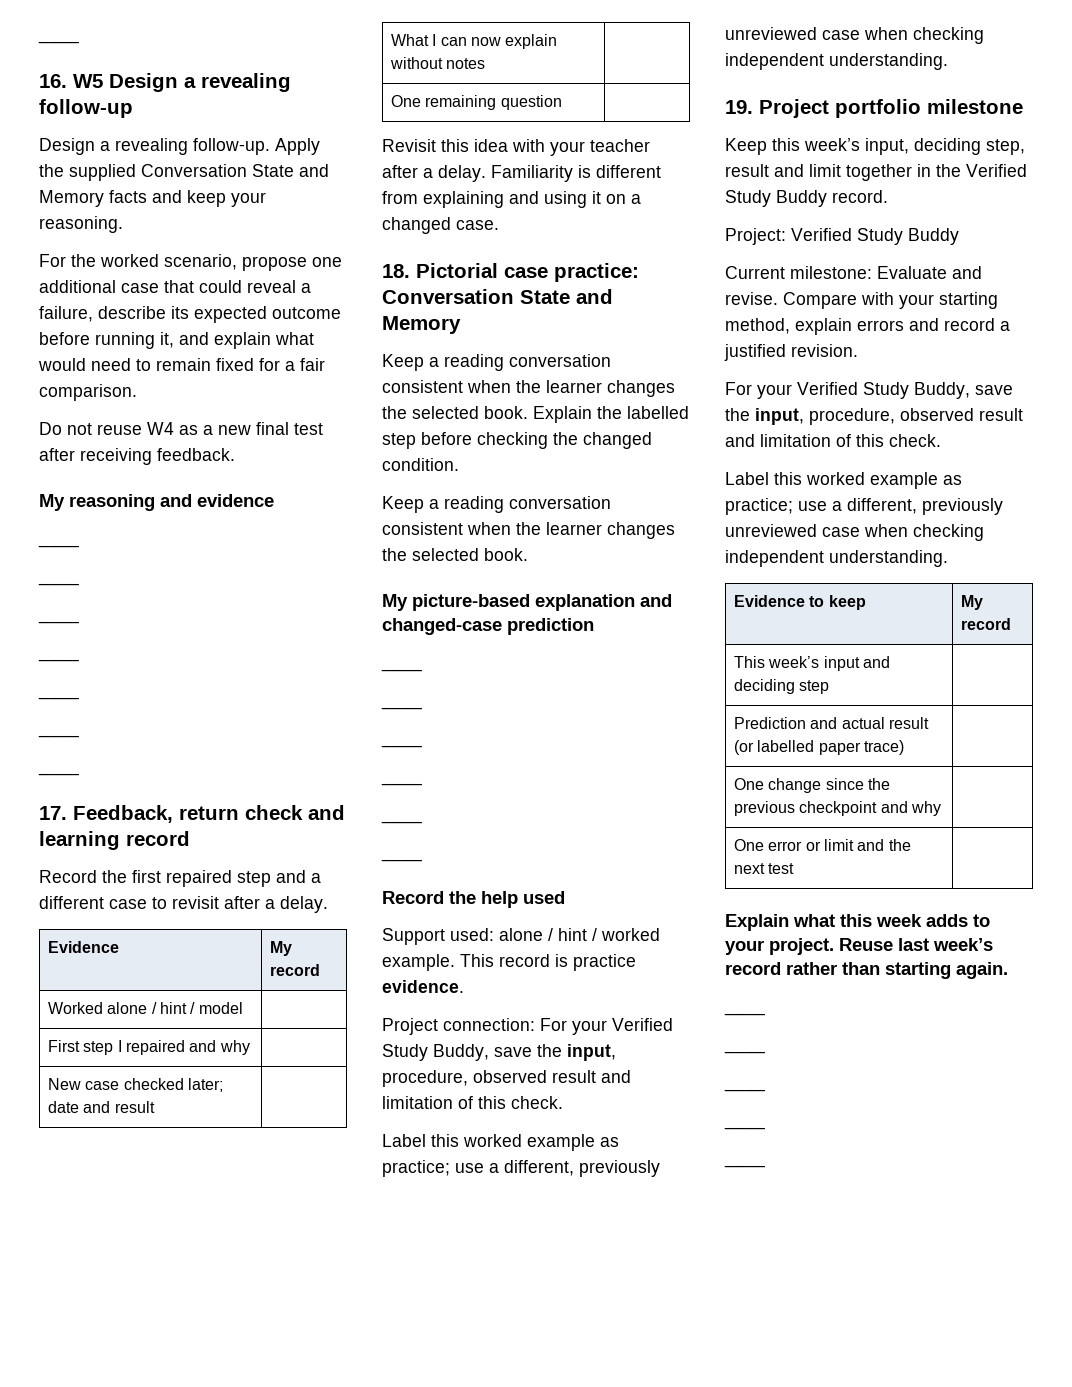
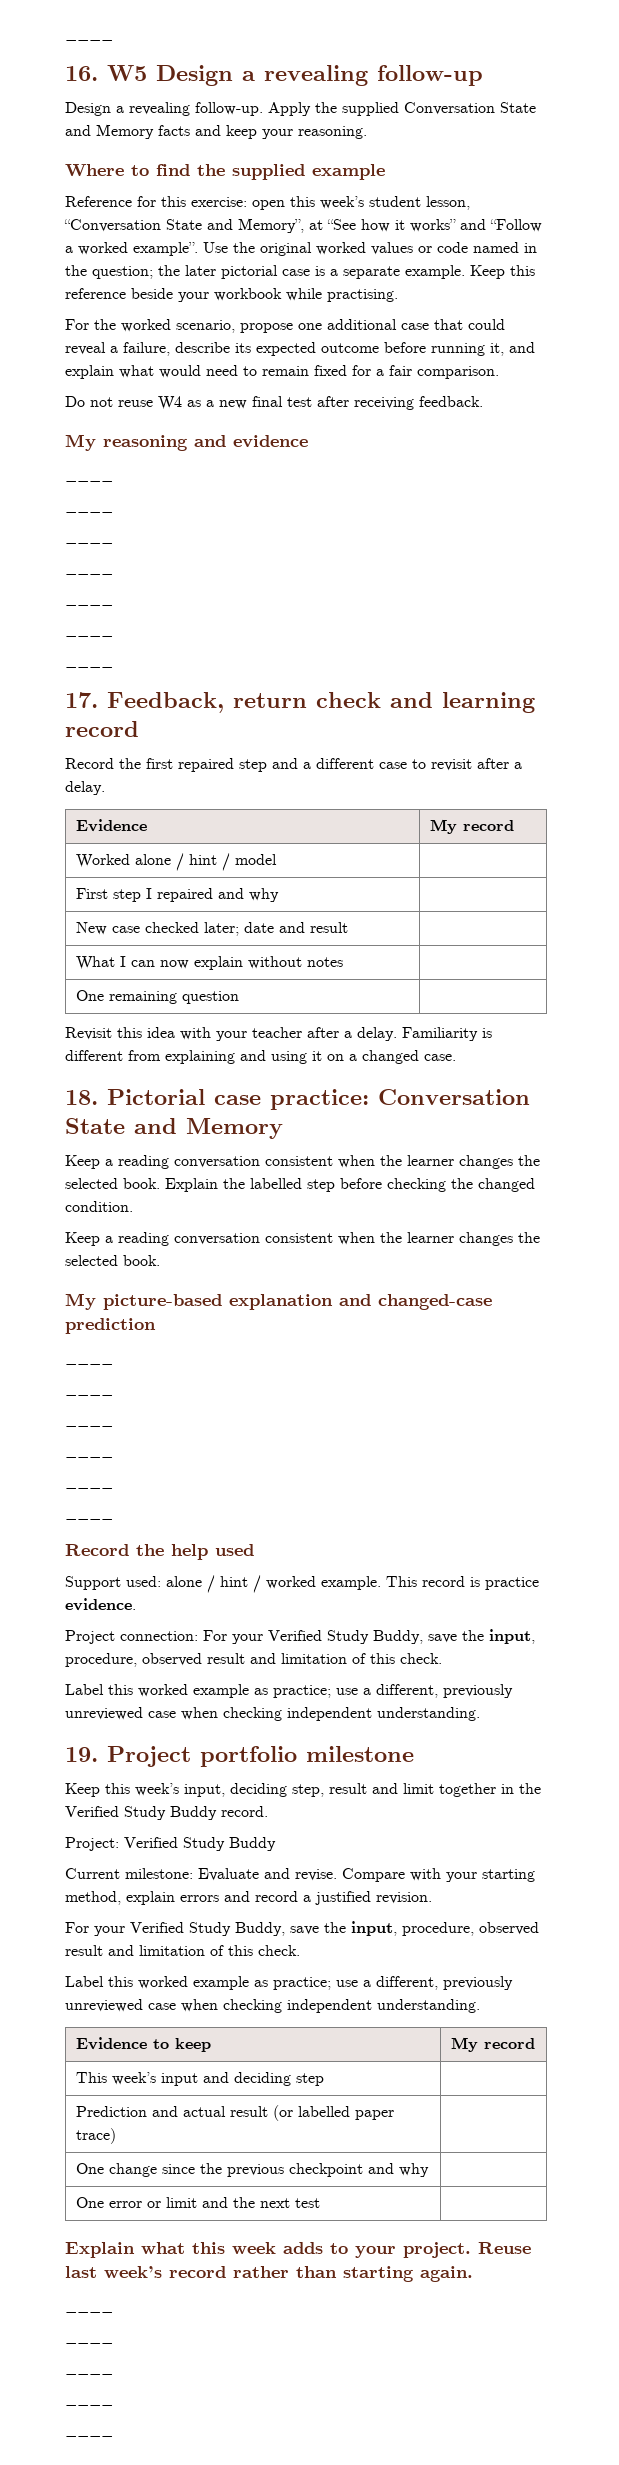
(123, 224) none -> [65,164,385,180] [65,196,470,210] [64,218,542,233] [65,242,537,256] [65,265,535,279] [65,288,398,302] // Where to find the supplied example // Reference for this exercise: open this week’s student lesson, “Conversation State and Memory”, at “See how it works” and “Follow a worked example”. Use the original worked values or code named in the question; the later pictorial case is a separate example. Keep this reference beside your workbook while practising.

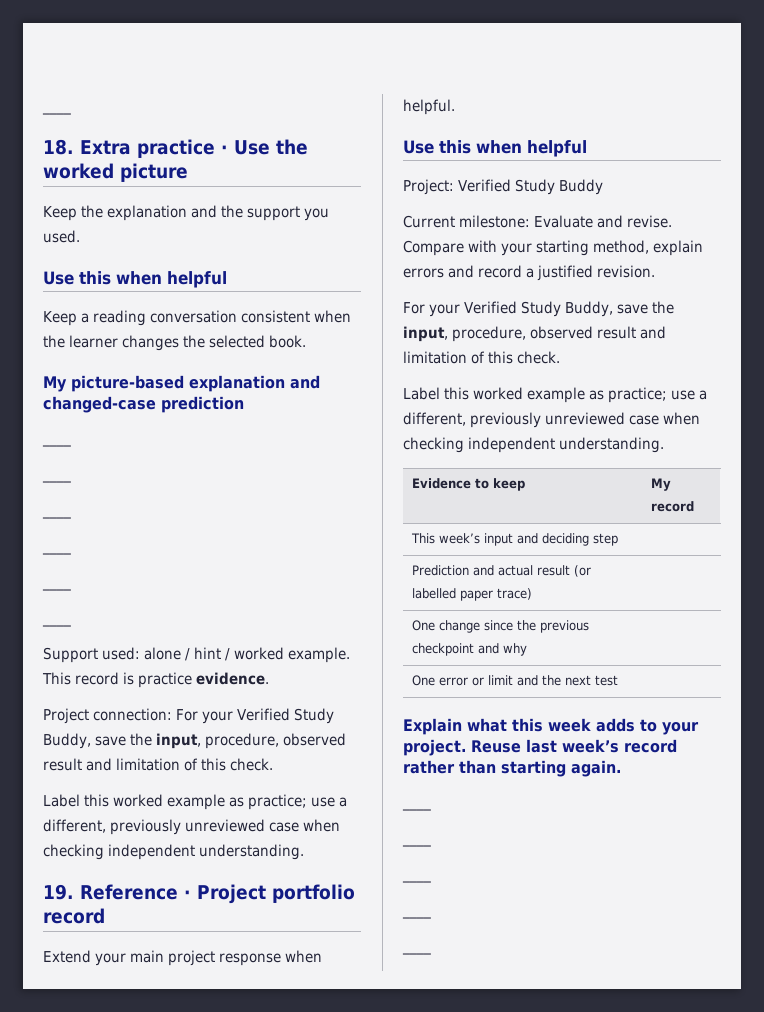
[65,37,113,41] [65,65,483,86] [65,102,536,116] [65,124,367,139] [65,164,385,180] [65,196,470,210] [64,218,542,233] [65,242,537,256] [65,265,535,279] [65,288,398,302] [65,319,505,333] [65,342,535,356] [65,365,499,379] [65,396,483,410] [65,434,308,451] [65,478,113,482] [65,509,113,513] [65,540,113,544] [65,571,113,575] [65,602,113,606] [65,633,113,637] [65,664,113,668] [65,692,535,713] [65,721,139,737] [65,758,522,772] [65,781,105,795] [76,819,148,832] [430,819,515,834] [76,853,278,871] [76,888,280,902] [76,922,349,936] [76,956,344,970] [76,990,240,1004] [65,1027,492,1041] [65,1050,456,1064] [65,1089,530,1110] [65,1118,283,1139] [65,1155,540,1169] [65,1178,535,1192] [65,1201,133,1212] ____ // 16. W5 Design a revealing follow-up // Design a revealing follow-up. Apply the supplied Conversation State and Memory facts and keep your reasoning. // Where to find the supplied example // Reference for this exercise: open this week’s student lesson, “Conversation State and Memory”, at “See how it works” and “Follow a worked example”. Use the original worked values or code named in the question; the later pictorial case is a separate example. Keep this reference beside your workbook while practising. // For the worked scenario, propose one additional case that could reveal a failure, describe its expected outcome before running it, and explain what would need to remain fixed for a fair comparison. // Do not reuse W4 as a new final test after receiving feedback. // My reasoning and evidence // ____ // ____ // ____ // ____ // ____ // ____ // ____ // 17. Feedback, return check and learning record // Record the first repaired step and a different case to revisit after a delay. // Evidence | My record // Worked alone / hint / model | // First step I repaired and why | // New case checked later; date and result | // What I can now explain without notes | // One remaining question | // Revisit this idea with your teacher after a delay. Familiarity is different from explaining and using it on a changed case. // 18. Pictorial case practice: Conversation State and Memory // Keep a reading conversation consistent when the learner changes the selected book. Explain the labelled step before checking the changed condition. -> [42,111,71,115] [43,139,308,158] [43,163,188,182] [43,205,329,221] [43,230,80,243] [43,271,227,288] ____ // 18. Extra practice · Use the worked picture // Keep the explanation and the support you used. // Use this when helpful
[65,1544,254,1560] // Record the help used -> (71, 625) none
[107,1746,414,1767] [65,1783,541,1797] [65,1806,268,1820] Project portfolio milestone // Keep this week’s input, deciding step, result and limit together in the Verified Study Buddy record. -> [80,884,355,904] [43,908,105,924] [43,950,322,966] [403,99,455,115] [403,140,587,157] Reference · Project portfolio record // Extend your main project response when helpful. // Use this when helpful

